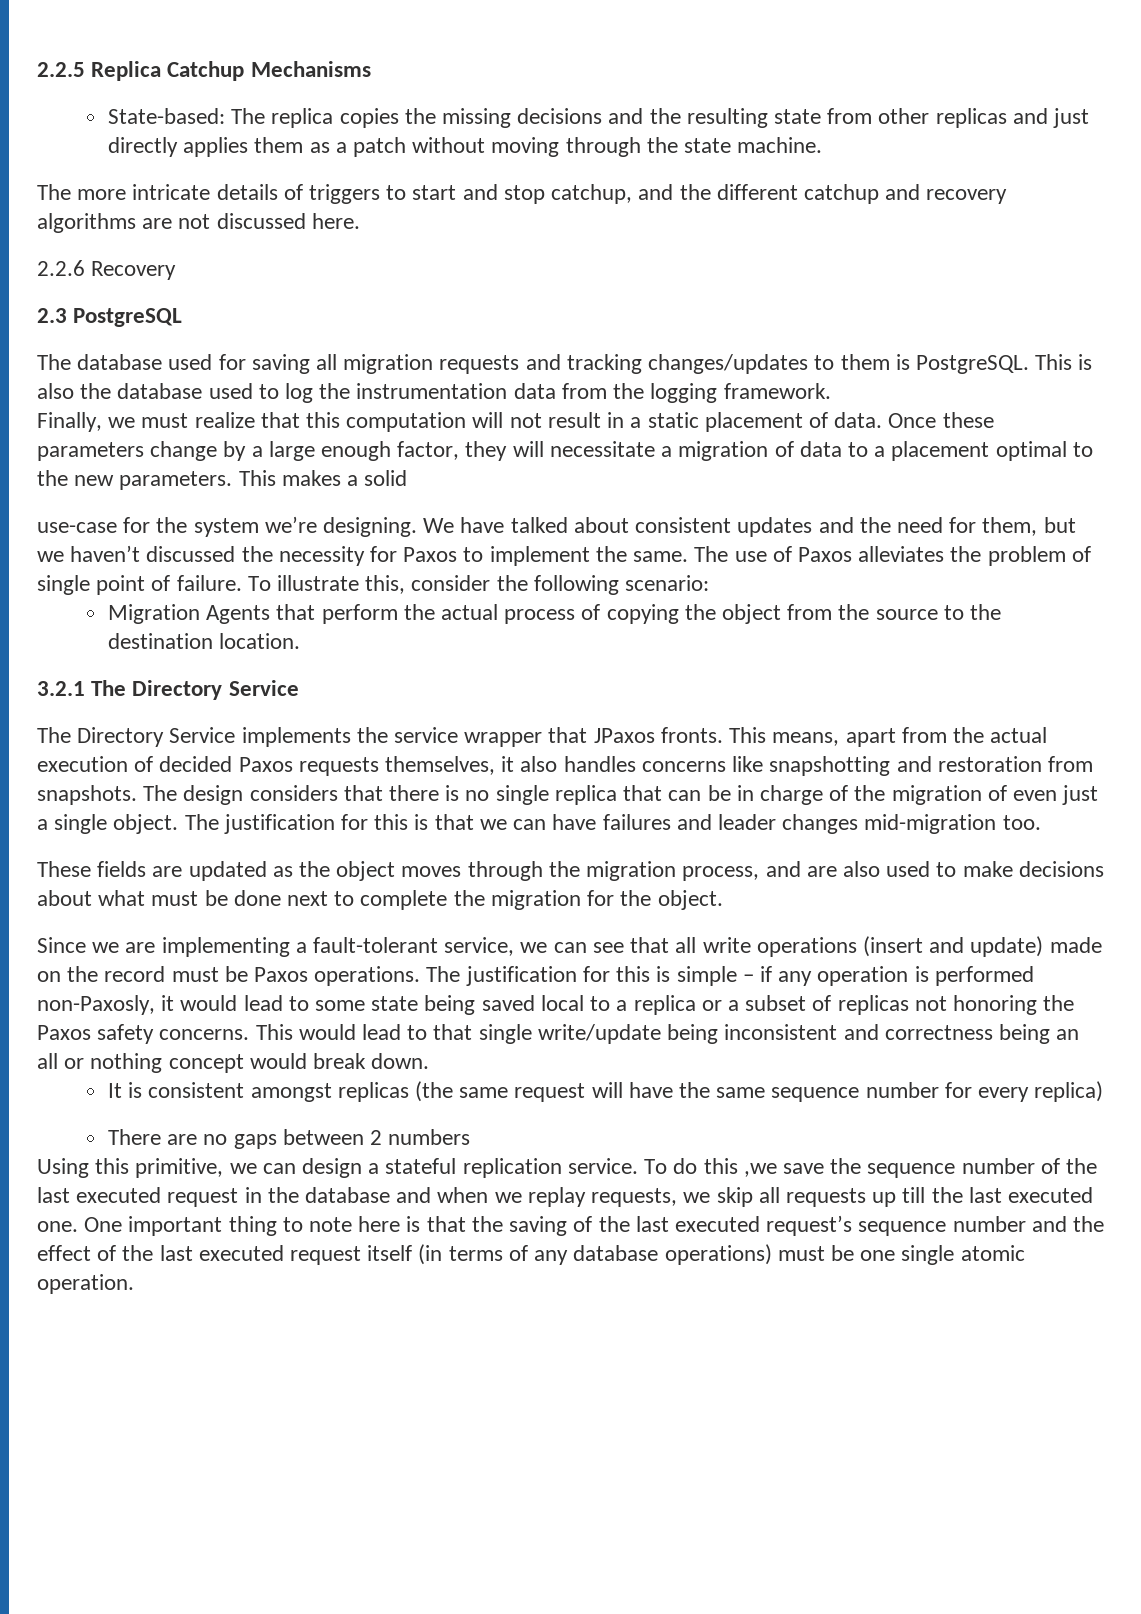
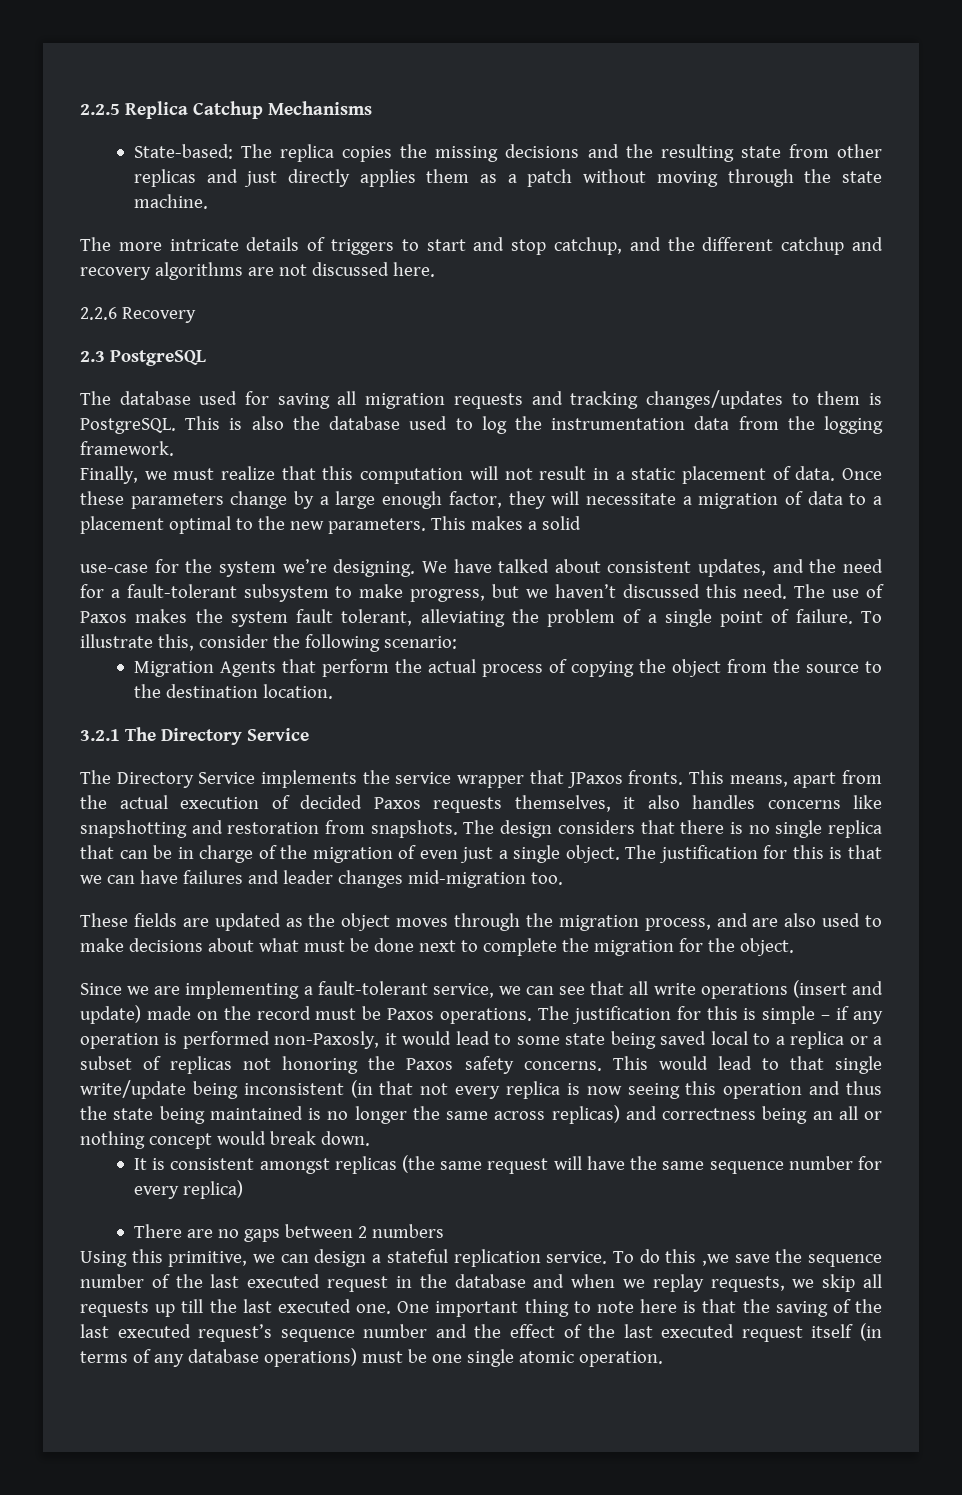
[737,517,813,537] updates -> [698,559,767,577] updates,
[982,517,1076,536] [37,545,945,566] them, but we haven’t discussed the necessity for Paxos to implement the same. The use of Paxos alleviates -> [110,584,885,602] [80,609,505,627] a fault-tolerant subsystem to make progress, but we haven’t discussed this need. The use of Paxos makes the system fault tolerant, alleviating
(1091, 554) none -> [647,614,657,623] a
(838, 1032) none -> [350,1080,883,1099] [80,1105,620,1124] (in that not every replica is now seeing this operation and thus the state being maintained is no longer the same across replicas)

